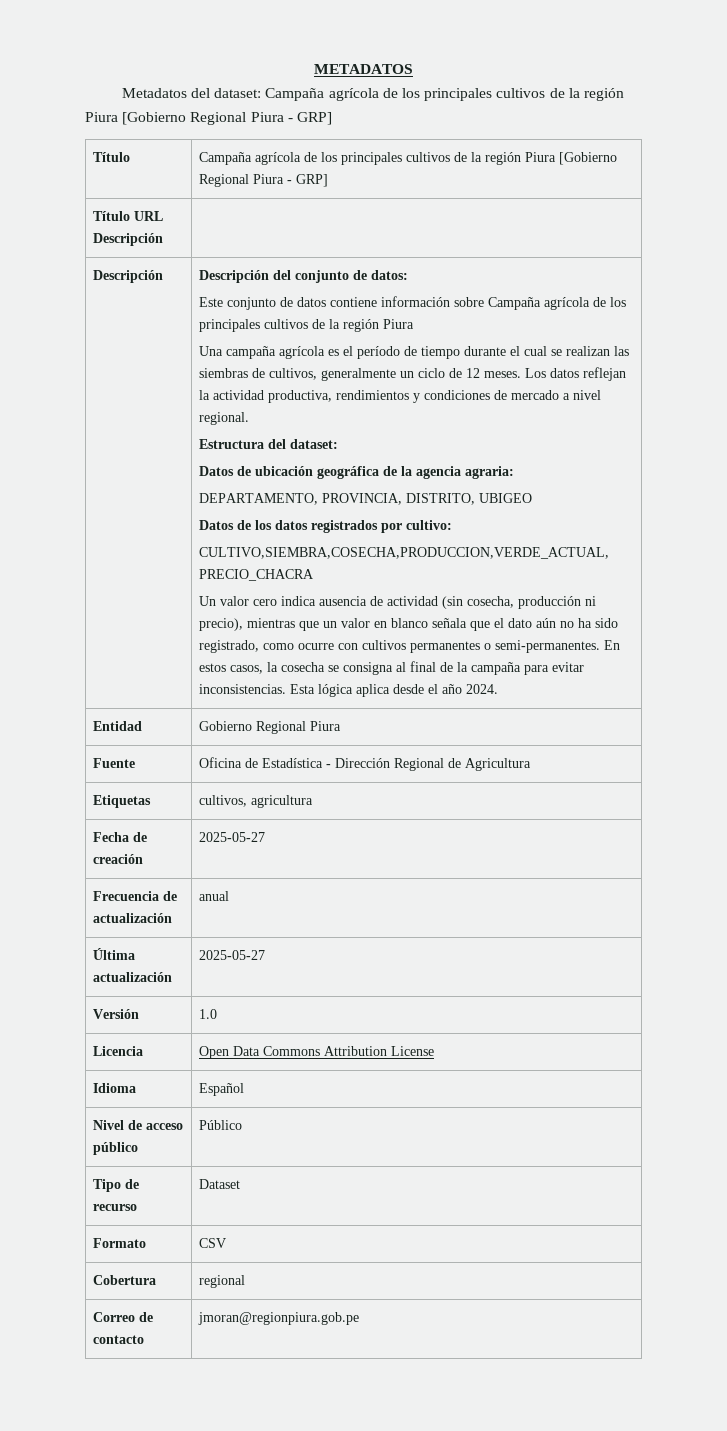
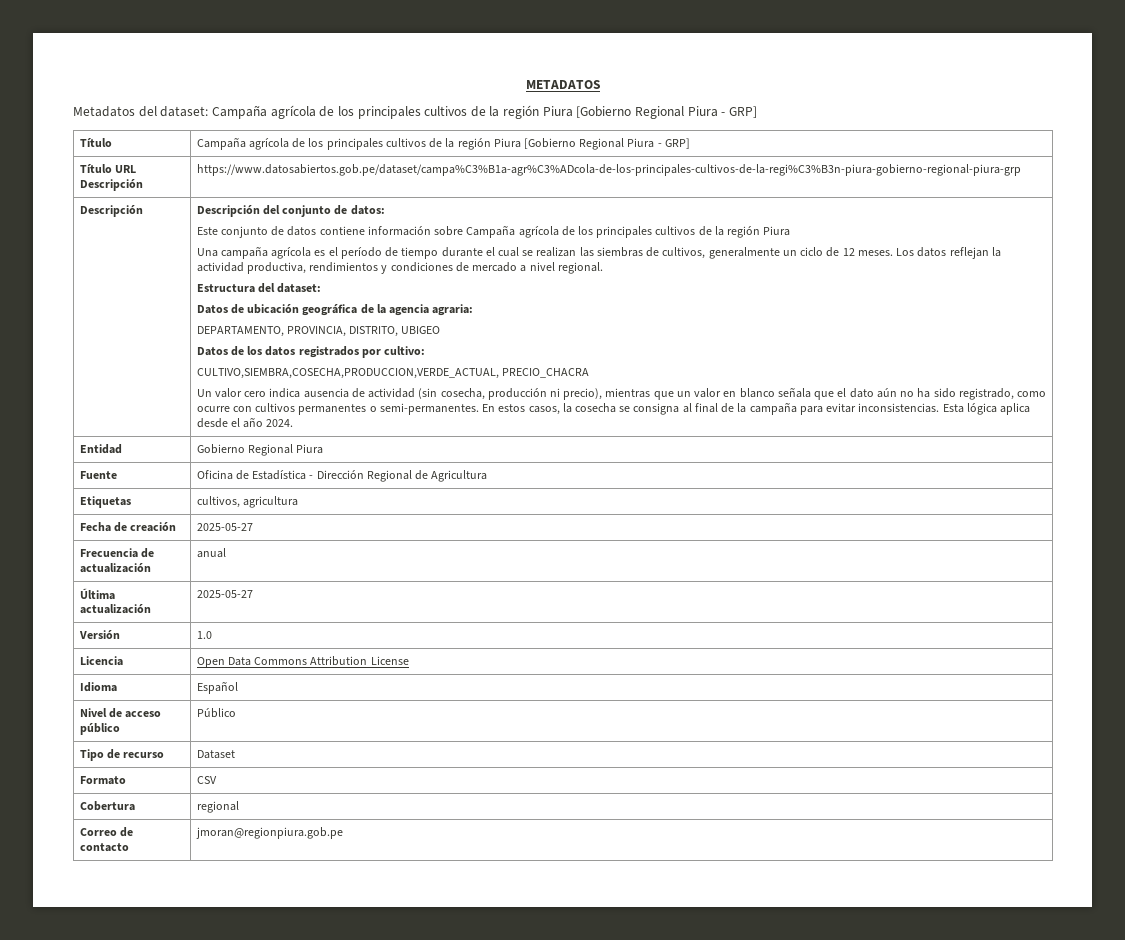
(163, 239) none -> [196,164,1021,176] https://www.datosabiertos.gob.pe/dataset/campa%C3%B1a-agr%C3%ADcola-de-los-principales-cultivos-de-la-regi%C3%B3n-piura-gobierno-regional-piura-grp

